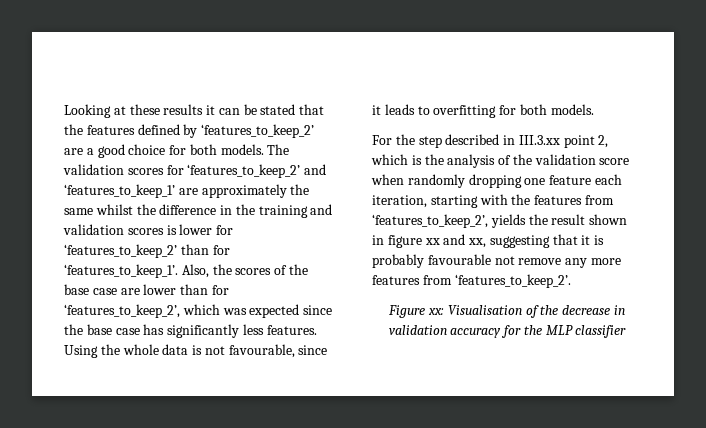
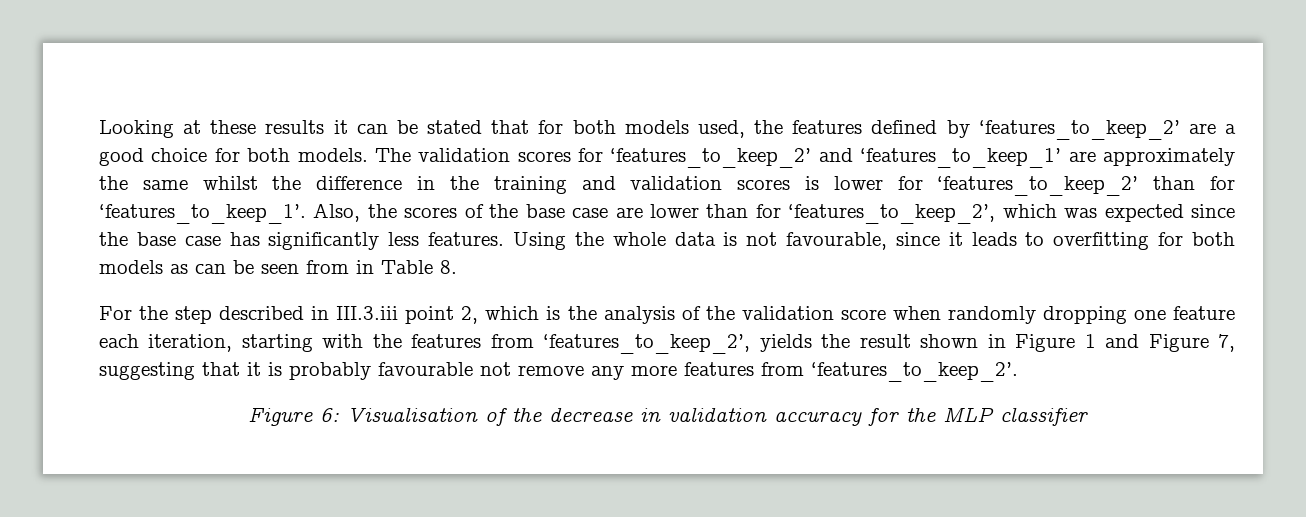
(325, 109) none -> [538,120,745,138] for both models used,
[550,104,594,115] models. -> [99,260,457,274] models as can be seen from in Table 8.
[518,135,560,145] III.3.xx -> [336,306,399,320] III.3.iii
[387,234,487,248] figure xx and xx, -> [1015,334,1236,352] Figure 1 and Figure 7,
[427,308,444,315] xx: -> [319,408,339,422] 6:

